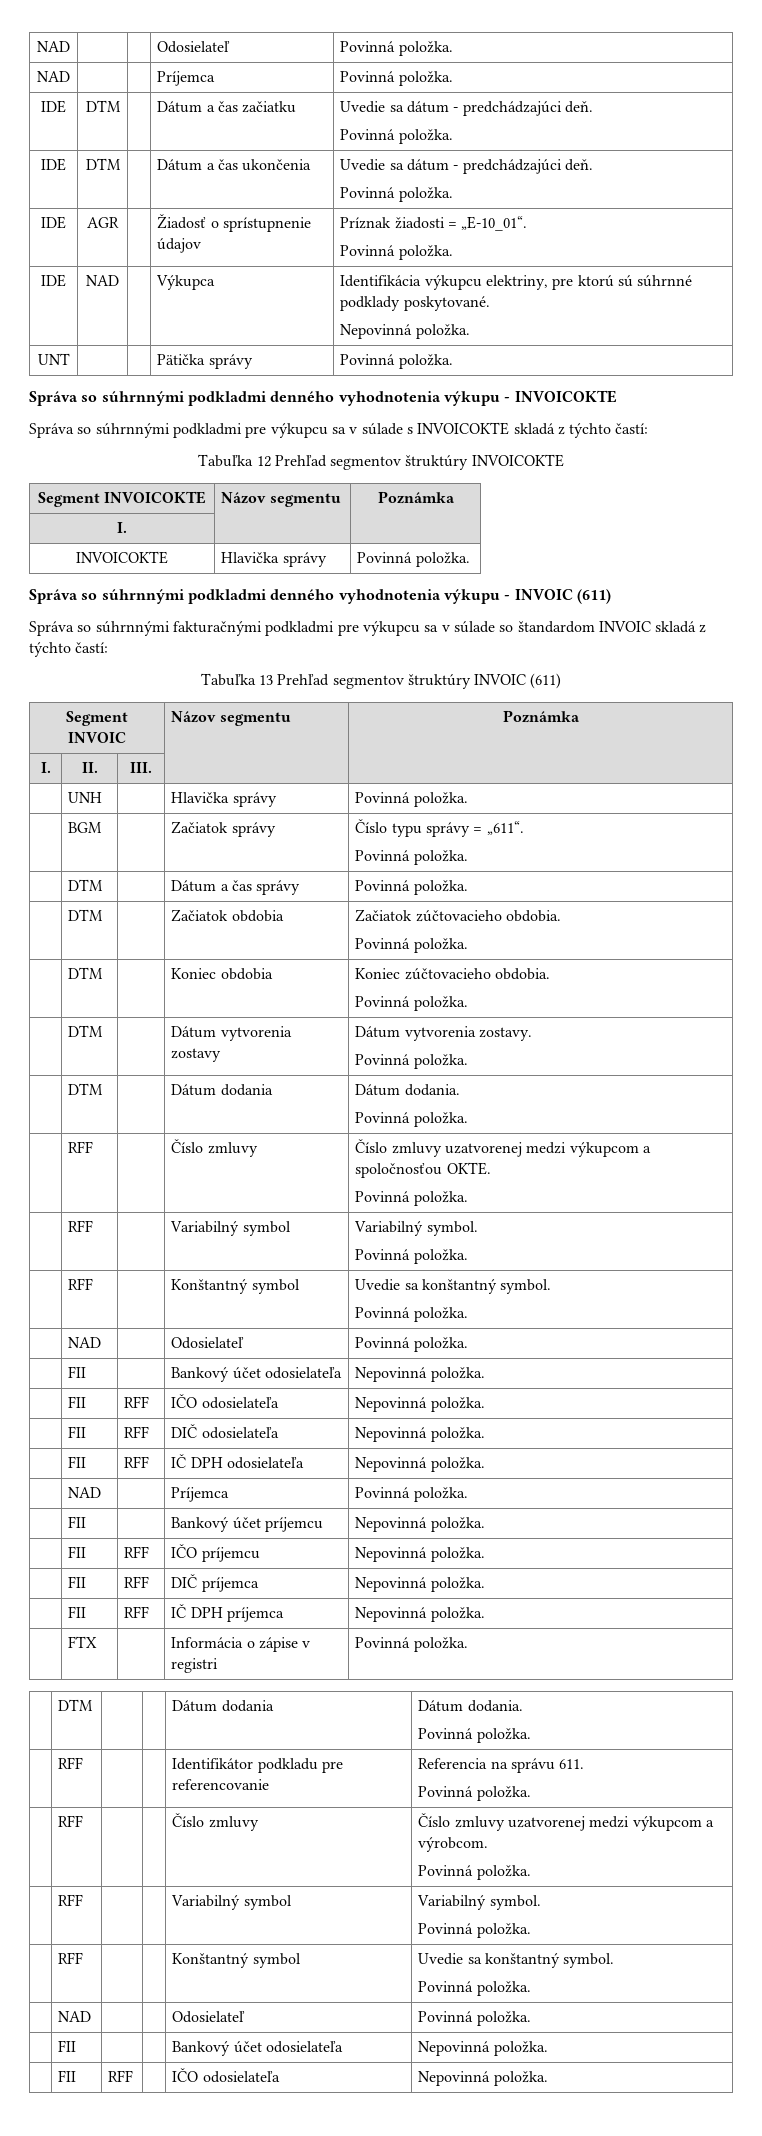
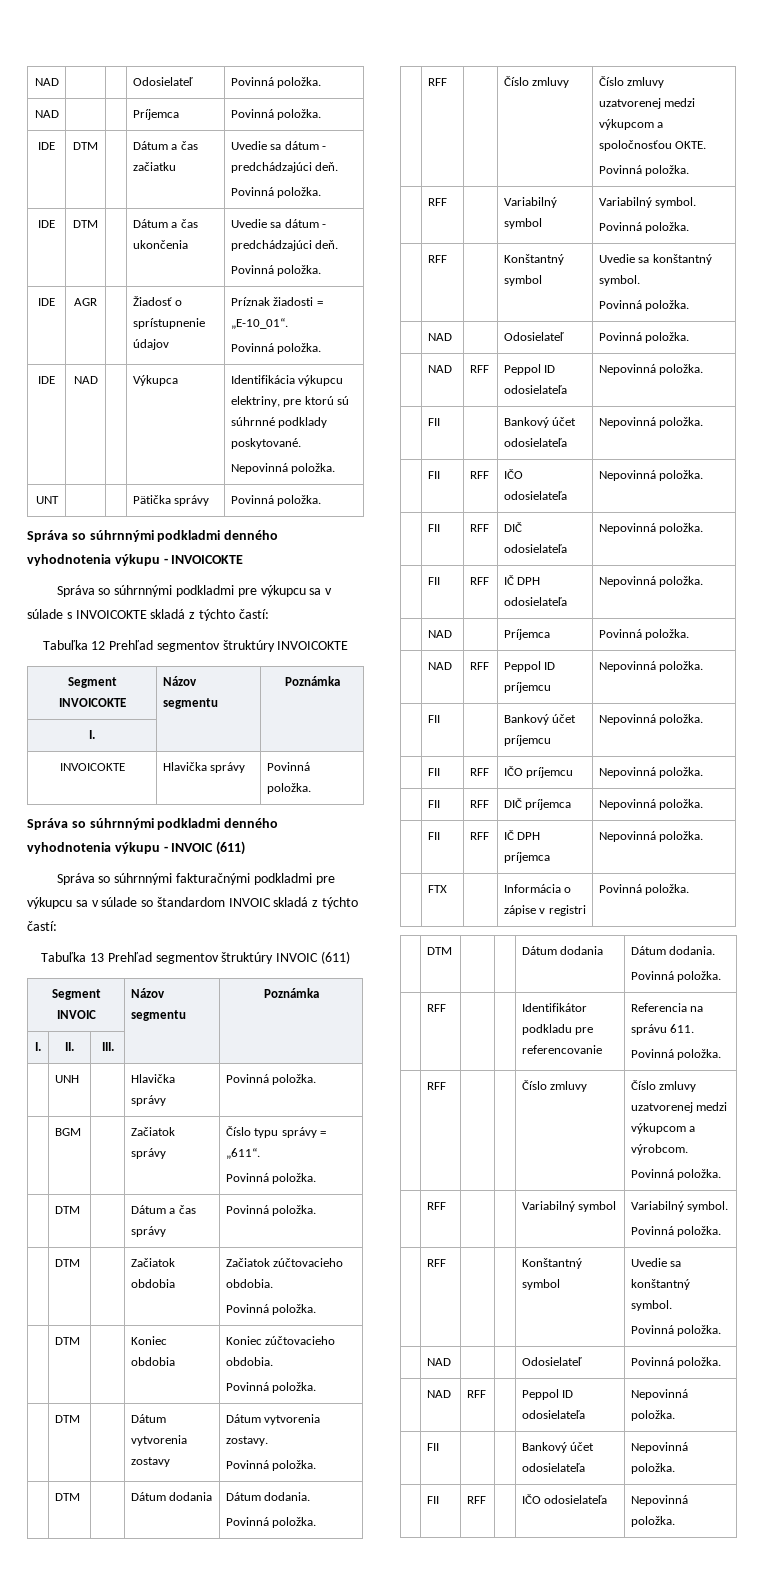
(468, 1344) none -> [427,365,452,373] [469,365,489,373] [503,364,556,375] [503,385,567,394] [598,364,704,375] // | NAD | RFF | Peppol ID odosielateľa | Nepovinná položka.
(468, 1494) none -> [427,662,452,670] [469,662,489,670] [503,661,556,672] [503,682,551,693] [598,661,704,672] // | NAD | RFF | Peppol ID príjemcu | Nepovinná položka.
(531, 2018) none -> [426,1390,451,1398] [466,1390,486,1398] [521,1389,574,1400] [521,1410,585,1419] [630,1389,688,1400] [630,1410,675,1421] // | NAD | RFF | | Peppol ID odosielateľa | Nepovinná položka.

